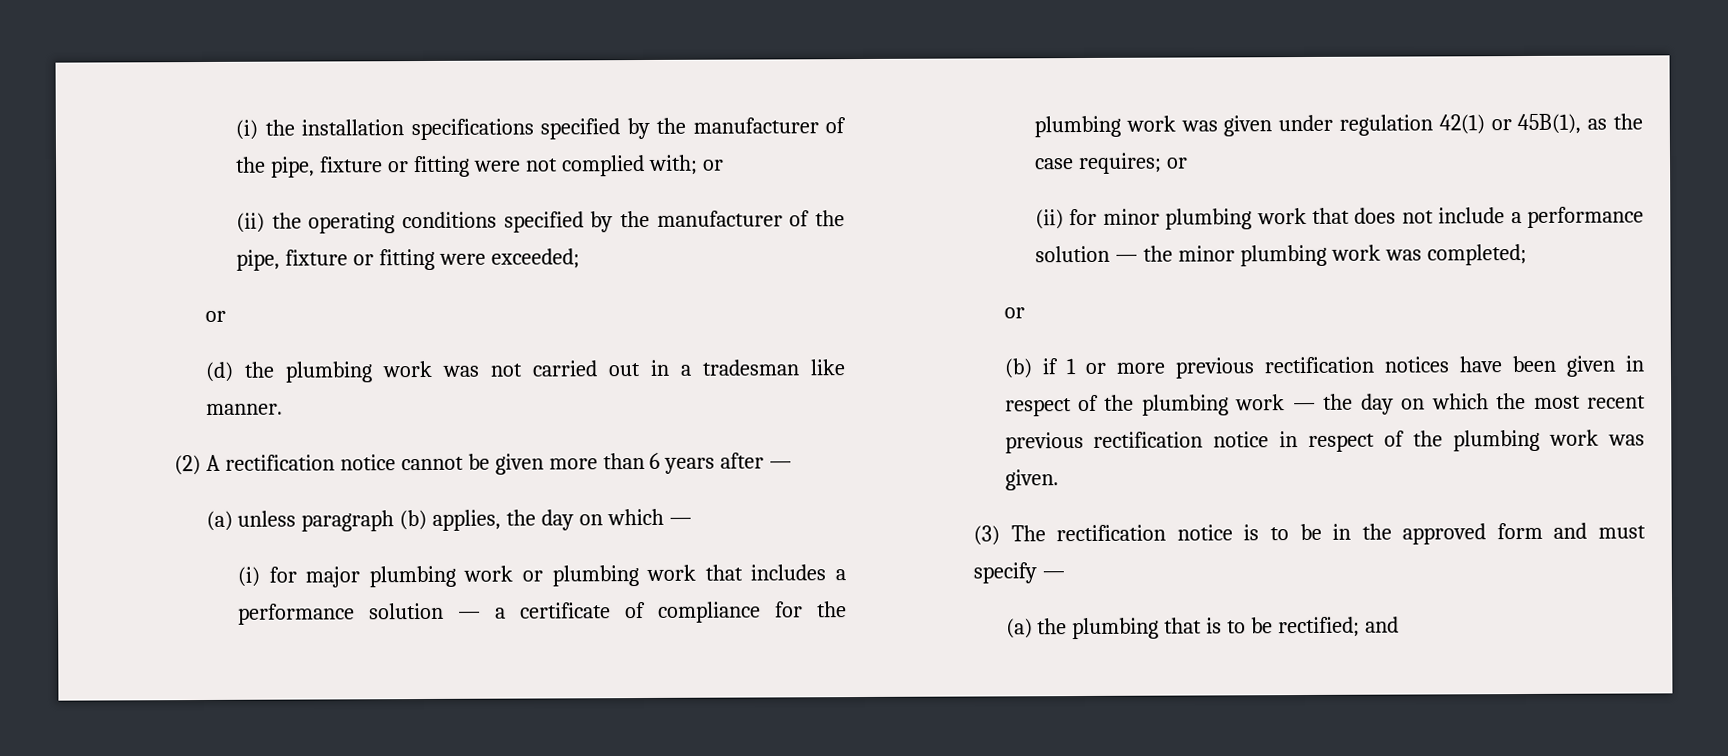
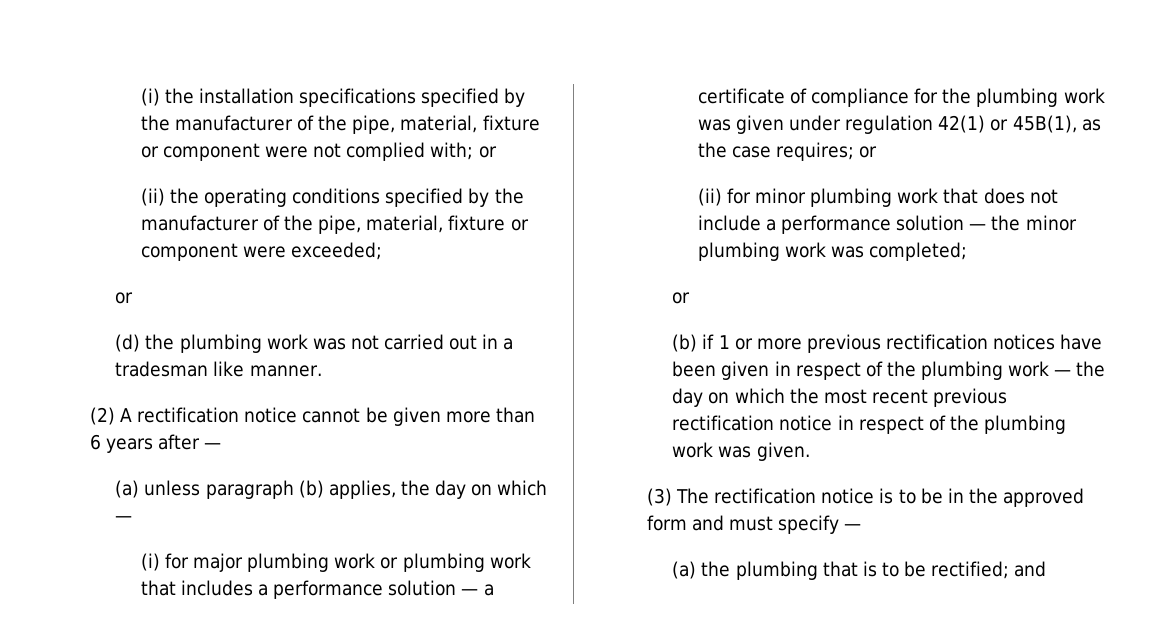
[318,155,470,178] fixture or fitting -> [400,115,540,133] [140,143,260,161] material, fixture or component
[284,248,435,271] fixture or fitting -> [366,215,529,233] [140,243,238,261] material, fixture or component

